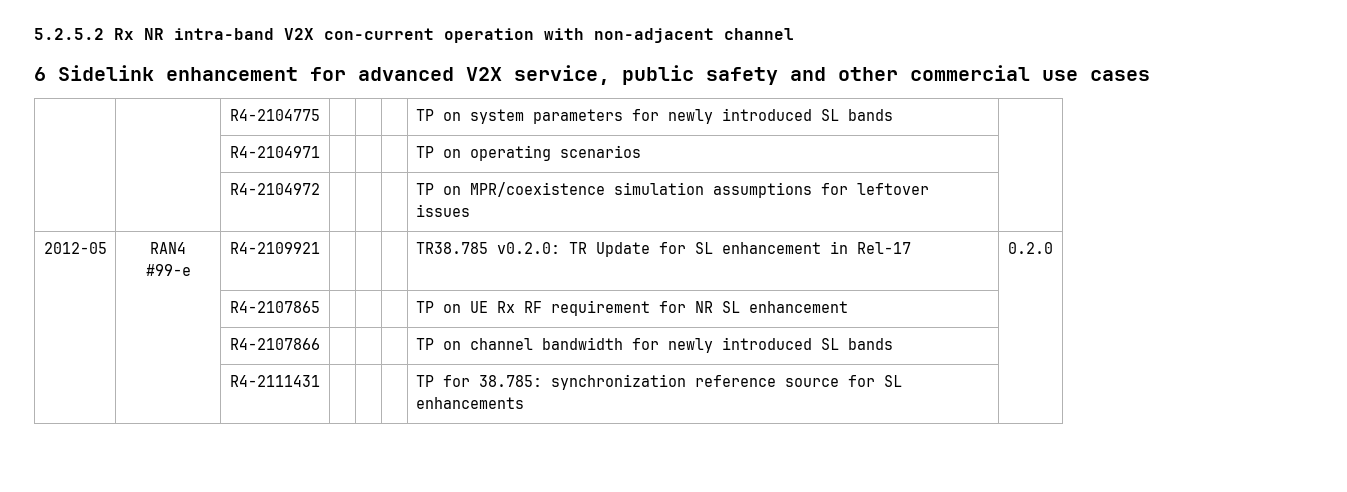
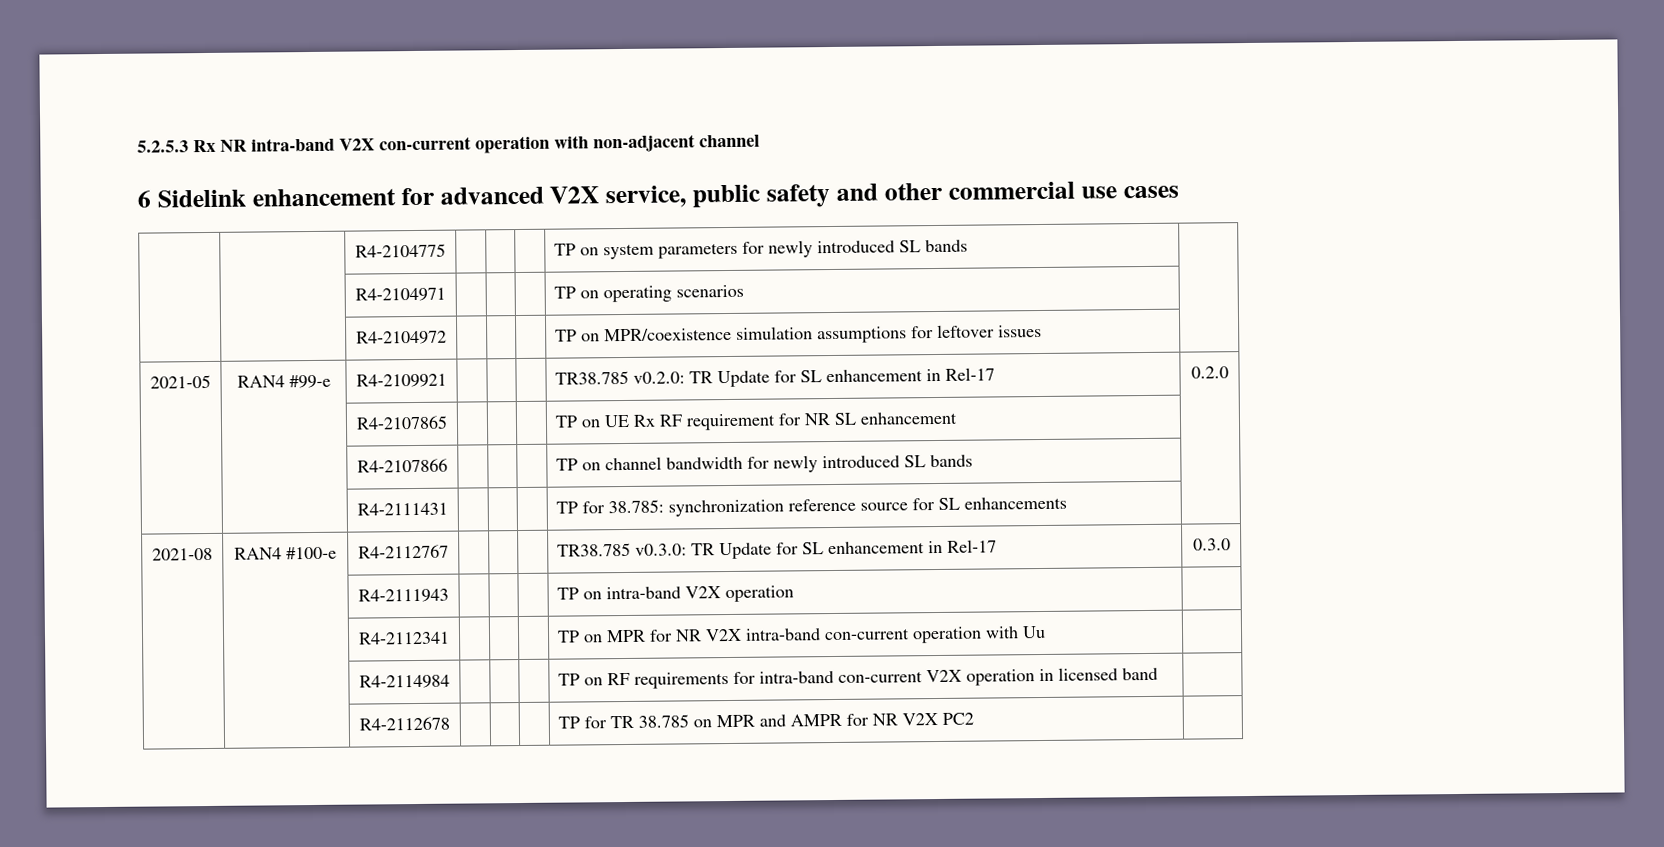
[34,28,104,40] 5.2.5.2 -> [137,140,189,153] 5.2.5.3
[43,242,107,254] 2012-05 -> [150,374,211,389] 2021-05
(524, 403) none -> [152,547,213,561] [234,546,337,560] [358,544,449,559] [557,539,998,560] [1192,538,1231,551] [358,588,449,603] [557,585,795,603] [358,631,450,645] [557,625,1047,644] [359,674,450,689] [558,667,1159,689] [359,716,450,731] [558,712,975,729] // 2021-08 | RAN4 #100-e | R4-2112767 | | | | TR38.785 v0.3.0: TR Update for SL enhancement in Rel-17 | 0.3.0 // | | R4-2111943 | | | | TP on intra-band V2X operation | // | | R4-2112341 | | | | TP on MPR for NR V2X intra-band con-current operation with Uu | // | | R4-2114984 | | | | TP on RF requirements for intra-band con-current V2X operation in licensed band | // | | R4-2112678 | | | | TP for TR 38.785 on MPR and AMPR for NR V2X PC2 |

